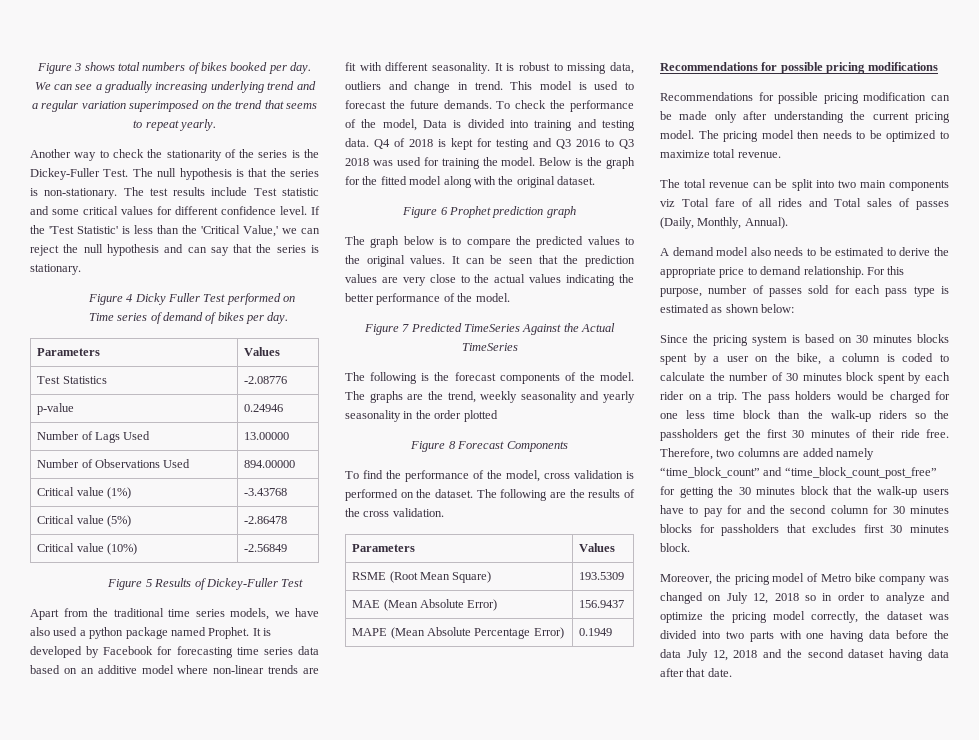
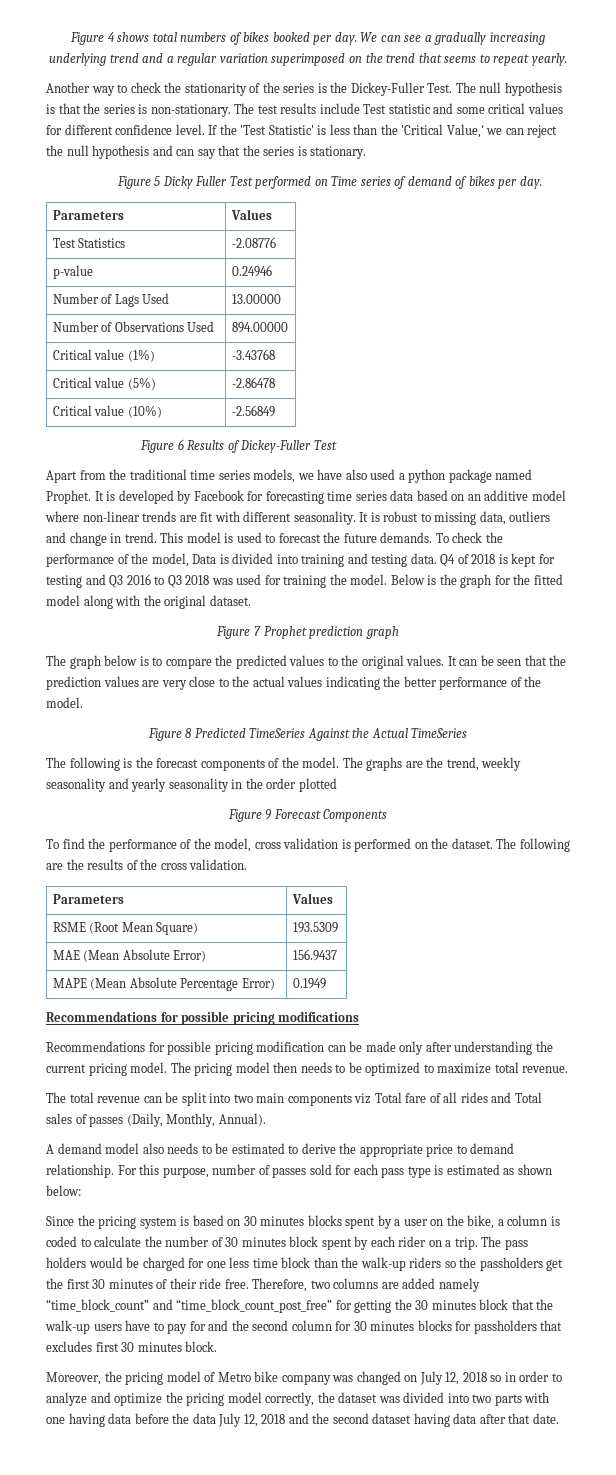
[36,63,82,74] Figure 3 -> [70,32,115,45] Figure 4
[126,294,133,302] 4 -> [154,176,161,186] 5
[145,579,152,587] 5 -> [177,439,184,450] 6
[440,207,448,215] 6 -> [253,626,261,636] 7
[402,324,410,332] 7 -> [185,728,193,738] 8
[448,441,456,449] 8 -> [265,809,273,820] 9

